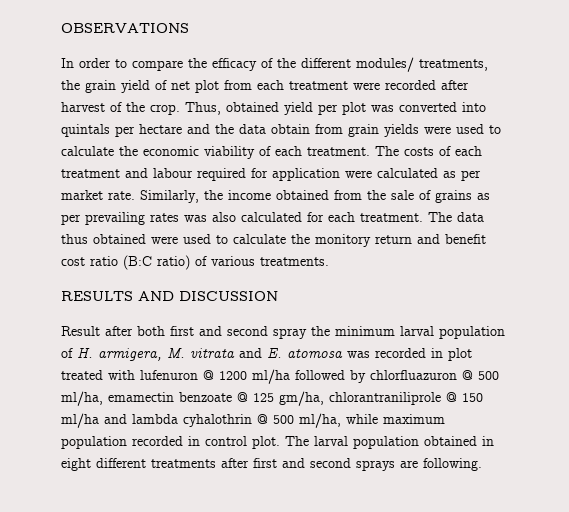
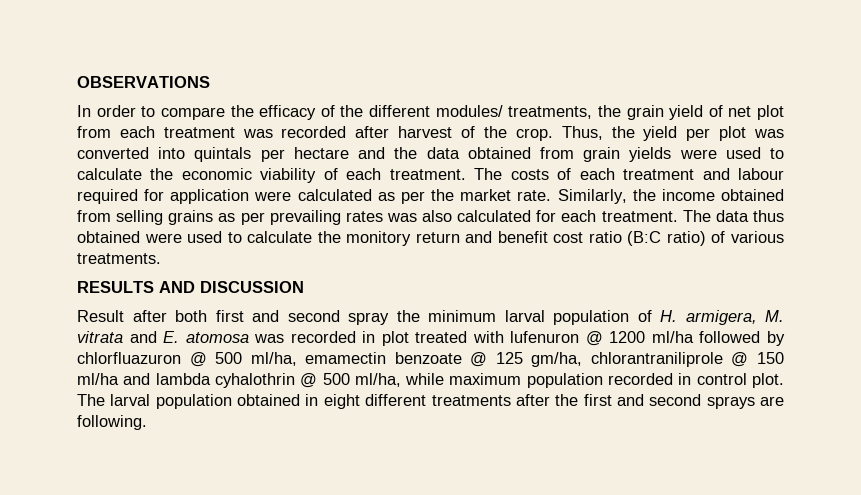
[353,82,380,90] were -> [242,129,273,138] was
[226,102,279,112] obtained -> [611,126,635,138] the
[271,124,310,134] obtain -> [467,147,531,159] obtained
(481, 175) none -> [431,189,455,201] the
[367,190,431,200] the sale of -> [116,210,164,225] selling
(249, 463) none -> [555,394,579,406] the

